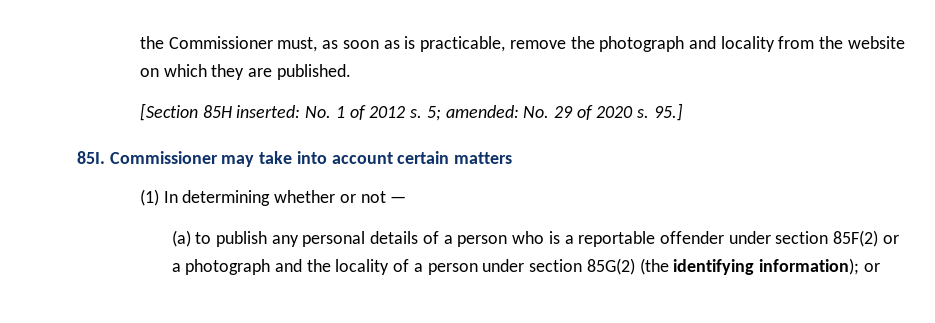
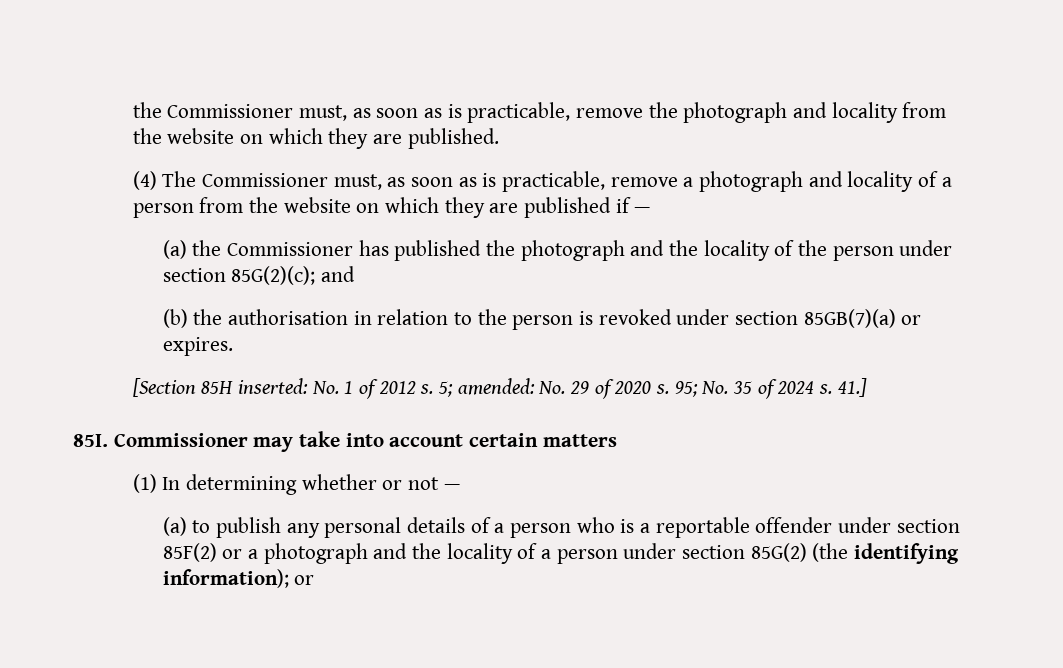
(351, 72) none -> [132,171,952,192] [132,197,651,218] [162,240,953,261] [162,266,355,285] [162,309,922,330] [162,337,233,356] // (4) The Commissioner must, as soon as is practicable, remove a photograph and locality of a person from the website on which they are published if — // (a) the Commissioner has published the photograph and the locality of the person under section 85G(2)(c); and // (b) the authorisation in relation to the person is revoked under section 85GB(7)(a) or expires.
[653,103,683,121] 95.] -> [674,378,867,399] 95; No. 35 of 2024 s. 41.]

